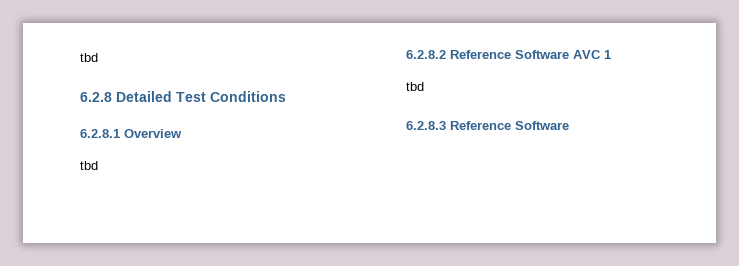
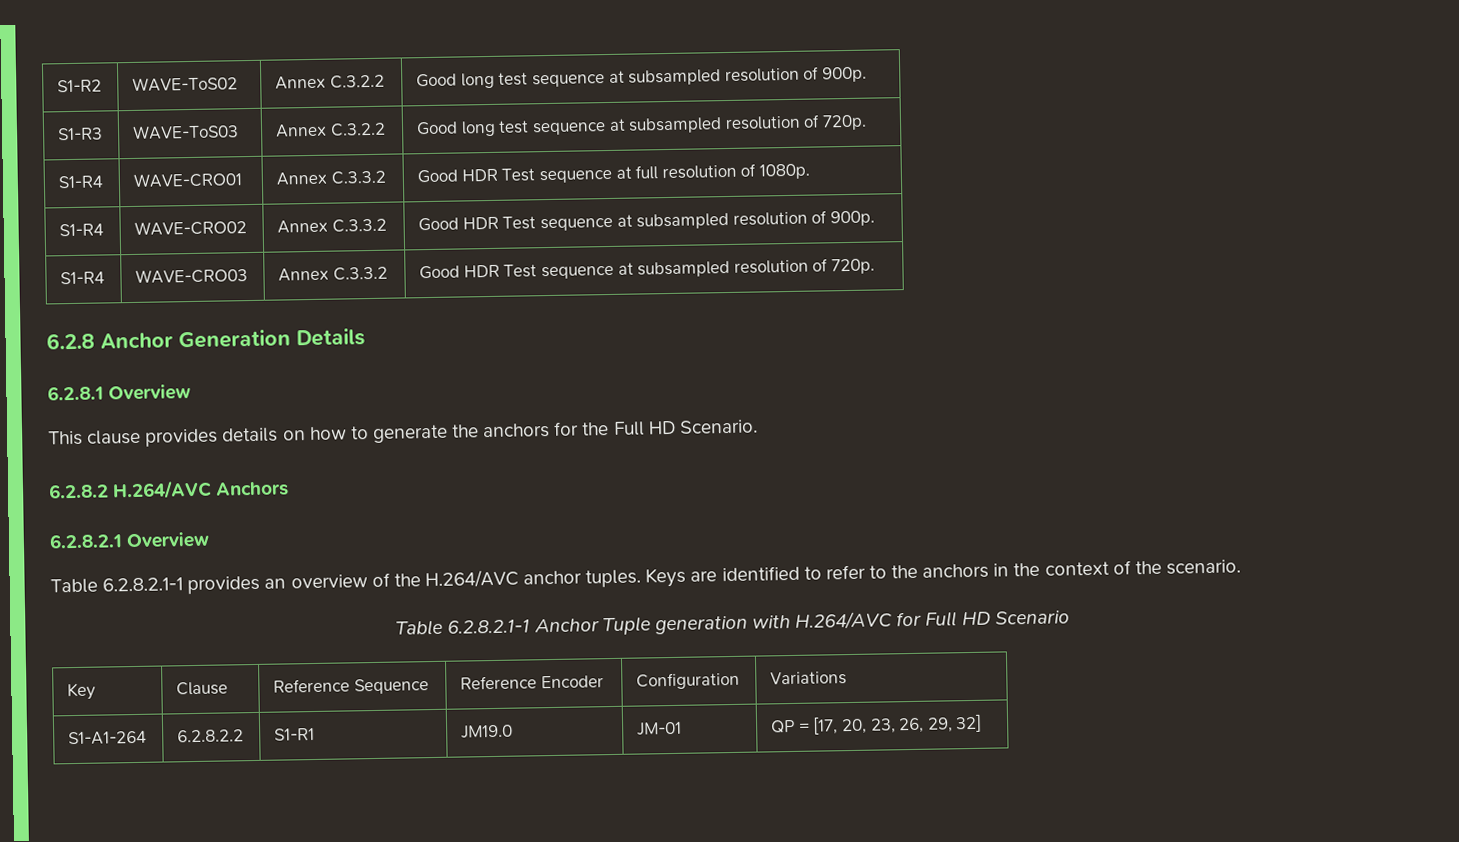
[80,53,98,62] [80,91,286,102] [80,129,182,138] [80,161,98,170] [406,50,611,59] [406,82,424,91] [406,121,569,130] tbd // 6.2.8 Detailed Test Conditions // 6.2.8.1 Overview // tbd // 6.2.8.2 Reference Software AVC 1 // tbd // 6.2.8.3 Reference Software -> [57,79,103,93] [132,76,239,92] [275,74,385,90] [416,66,867,89] [58,127,104,141] [132,124,240,140] [275,122,386,138] [416,114,867,137] [58,175,104,189] [133,172,243,188] [276,170,386,186] [417,163,810,184] [59,223,105,237] [134,220,248,236] [277,218,387,234] [418,210,875,232] [60,271,106,285] [135,268,249,284] [278,266,388,282] [419,258,875,280] [46,328,365,350] [47,384,192,401] [48,419,758,447] [48,479,290,500] [49,531,211,549] [50,559,1241,595] [396,610,1070,636] [67,682,97,701] [176,681,229,696] [273,678,429,695] [460,675,604,690] [636,671,741,690] [770,671,848,686] [68,730,148,746] [177,729,245,743] [274,727,316,741] [461,724,514,739] [637,721,683,736] [771,713,983,735] S1-R2 | WAVE-ToS02 | Annex C.3.2.2 | Good long test sequence at subsampled resolution of 900p. // S1-R3 | WAVE-ToS03 | Annex C.3.2.2 | Good long test sequence at subsampled resolution of 720p. // S1-R4 | WAVE-CRO01 | Annex C.3.3.2 | Good HDR Test sequence at full resolution of 1080p. // S1-R4 | WAVE-CRO02 | Annex C.3.3.2 | Good HDR Test sequence at subsampled resolution of 900p. // S1-R4 | WAVE-CRO03 | Annex C.3.3.2 | Good HDR Test sequence at subsampled resolution of 720p. // 6.2.8 Anchor Generation Details // 6.2.8.1 Overview // This clause provides details on how to generate the anchors for the Full HD Scenario. // 6.2.8.2 H.264/AVC Anchors // 6.2.8.2.1 Overview // Table 6.2.8.2.1-1 provides an overview of the H.264/AVC anchor tuples. Keys are identified to refer to the anchors in the context of the scenario. // Table 6.2.8.2.1-1 Anchor Tuple generation with H.264/AVC for Full HD Scenario // Key | Clause | Reference Sequence | Reference Encoder | Configuration | Variations // S1-A1-264 | 6.2.8.2.2 | S1-R1 | JM19.0 | JM-01 | QP = [17, 20, 23, 26, 29, 32]

